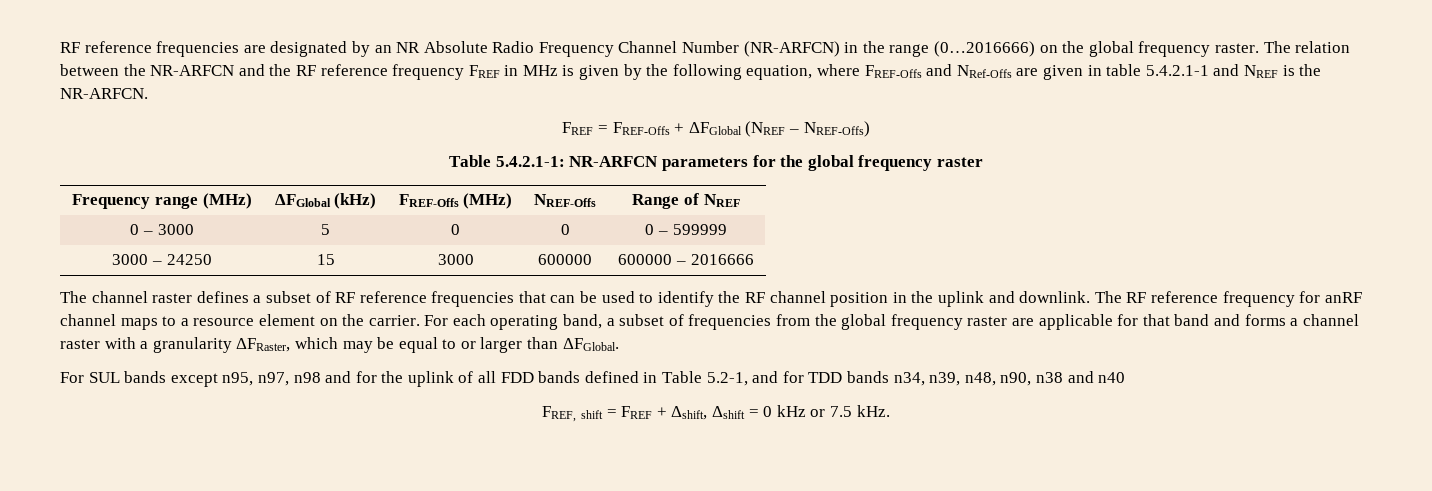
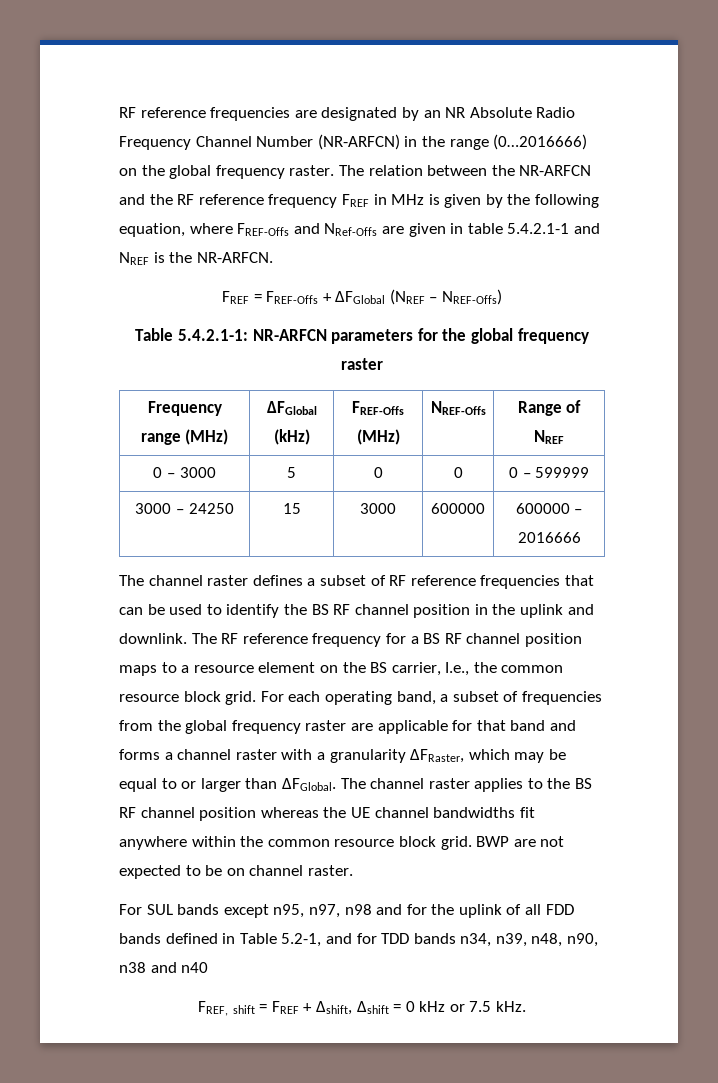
(741, 297) none -> [311,604,329,615] BS
[1324,292,1362,303] [60,314,116,326] anRF channel -> [410,633,582,647] a BS RF channel position
[368,315,420,326] carrier. -> [370,662,564,676] [119,691,257,705] BS carrier, I.e., the common resource block grid.
(619, 344) none -> [340,778,593,792] [119,807,535,821] [119,836,565,850] [119,865,353,879] The channel raster applies to the BS RF channel position whereas the UE channel bandwidths fit anywhere within the common resource block grid. BWP are not expected to be on channel raster.

